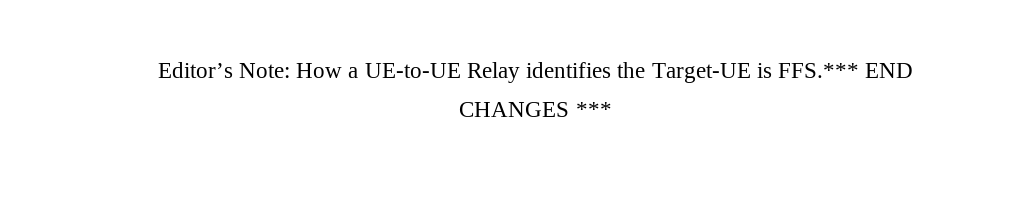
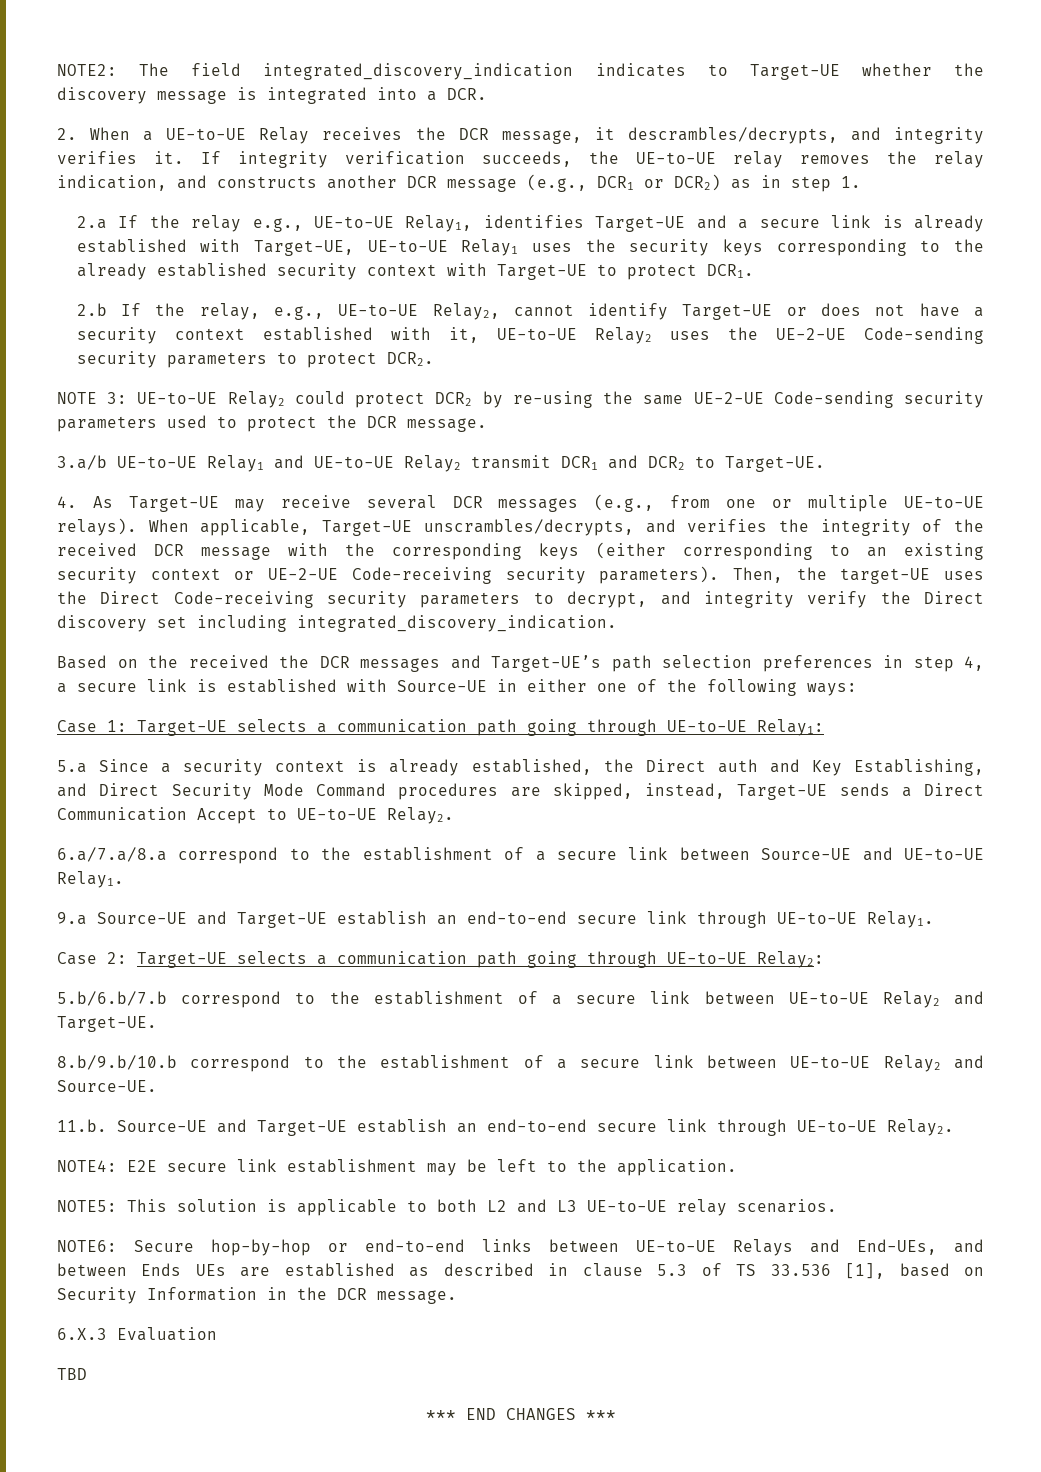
[157,62,859,83] Editor’s Note: How a UE-to-UE Relay identifies the Target-UE is FFS.*** -> [57,63,984,80] [57,87,487,104] [57,127,985,144] [57,151,984,168] [57,174,861,192] [76,215,985,232] [76,239,985,256] [76,263,754,280] [76,303,984,320] [76,327,984,344] [76,351,434,368] [57,391,985,408] [57,415,487,432] [57,455,825,472] [57,494,984,512] [57,518,985,536] [57,542,984,560] [57,566,985,584] [57,591,985,608] [57,615,617,632] [57,655,984,672] [57,679,857,696] [57,719,824,736] [57,759,985,776] [57,783,984,800] [57,807,454,824] [57,847,984,864] [57,871,124,888] [57,911,934,928] [57,951,824,968] [57,991,984,1008] [57,1016,157,1032] [57,1055,985,1072] [57,1080,157,1092] [57,1119,954,1136] [57,1159,737,1176] [57,1199,837,1216] [57,1239,984,1256] [57,1263,985,1279] [57,1287,457,1304] [57,1327,217,1341] [57,1368,87,1380] [425,1410,456,1420] NOTE2: The field integrated_discovery_indication indicates to Target-UE whether the discovery message is integrated into a DCR. // 2. When a UE-to-UE Relay receives the DCR message, it descrambles/decrypts, and integrity verifies it. If integrity verification succeeds, the UE-to-UE relay removes the relay indication, and constructs another DCR message (e.g., DCR1 or DCR2) as in step 1. // 2.a If the relay e.g., UE-to-UE Relay1, identifies Target-UE and a secure link is already established with Target-UE, UE-to-UE Relay1 uses the security keys corresponding to the already established security context with Target-UE to protect DCR1. // 2.b If the relay, e.g., UE-to-UE Relay2, cannot identify Target-UE or does not have a security context established with it, UE-to-UE Relay2 uses the UE-2-UE Code-sending security parameters to protect DCR2. // NOTE 3: UE-to-UE Relay2 could protect DCR2 by re-using the same UE-2-UE Code-sending security parameters used to protect the DCR message. // 3.a/b UE-to-UE Relay1 and UE-to-UE Relay2 transmit DCR1 and DCR2 to Target-UE. // 4. As Target-UE may receive several DCR messages (e.g., from one or multiple UE-to-UE relays). When applicable, Target-UE unscrambles/decrypts, and verifies the integrity of the received DCR message with the corresponding keys (either corresponding to an existing security context or UE-2-UE Code-receiving security parameters). Then, the target-UE uses the Direct Code-receiving security parameters to decrypt, and integrity verify the Direct discovery set including integrated_discovery_indication. // Based on the received the DCR messages and Target-UE’s path selection preferences in step 4, a secure link is established with Source-UE in either one of the following ways: // Case 1: Target-UE selects a communication path going through UE-to-UE Relay1: // 5.a Since a security context is already established, the Direct auth and Key Establishing, and Direct Security Mode Command procedures are skipped, instead, Target-UE sends a Direct Communication Accept to UE-to-UE Relay2. // 6.a/7.a/8.a correspond to the establishment of a secure link between Source-UE and UE-to-UE Relay1. // 9.a Source-UE and Target-UE establish an end-to-end secure link through UE-to-UE Relay1. // Case 2: Target-UE selects a communication path going through UE-to-UE Relay2: // 5.b/6.b/7.b correspond to the establishment of a secure link between UE-to-UE Relay2 and Target-UE. // 8.b/9.b/10.b correspond to the establishment of a secure link between UE-to-UE Relay2 and Source-UE. // 11.b. Source-UE and Target-UE establish an end-to-end secure link through UE-to-UE Relay2. // NOTE4: E2E secure link establishment may be left to the application. // NOTE5: This solution is applicable to both L2 and L3 UE-to-UE relay scenarios. // NOTE6: Secure hop-by-hop or end-to-end links between UE-to-UE Relays and End-UEs, and between Ends UEs are established as described in clause 5.3 of TS 33.536 [1], based on Security Information in the DCR message. // 6.X.3 Evaluation // TBD // ***

